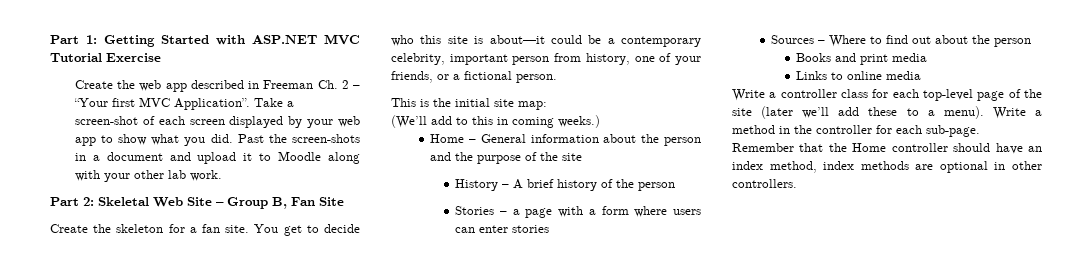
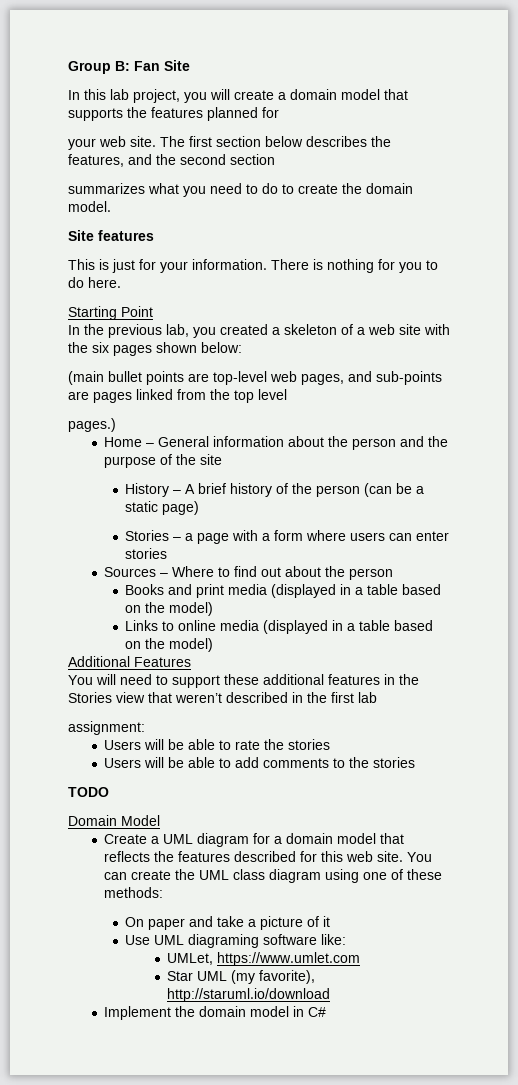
[50,34,360,47] [50,53,161,62] [74,80,361,92] [73,97,294,110] [74,116,360,128] [74,134,360,146] [74,151,360,164] [74,170,222,182] [50,197,344,209] [50,224,360,236] [391,35,701,47] [391,53,701,65] [391,71,557,83] [391,98,547,110] [391,115,600,128] Part 1: Getting Started with ASP.NET MVC Tutorial Exercise // Create the web app described in Freeman Ch. 2 – “Your first MVC Application”. Take a screen-shot of each screen displayed by your web app to show what you did. Past the screen-shots in a document and upload it to Moodle along with your other lab work. // Part 2: Skeletal Web Site – Group B, Fan Site // Create the skeleton for a fan site. You get to decide who this site is about—it could be a contemporary celebrity, important person from history, one of your friends, or a fictional person. // This is the initial site map: // (We’ll add to this in coming weeks.) -> [68,60,190,74] [68,89,408,103] [68,107,279,121] [68,136,391,150] [68,154,275,167] [68,183,413,197] [68,201,111,212] [68,230,154,241] [68,259,438,273] [68,277,121,288] [68,306,153,320] [68,324,450,338] [68,342,242,356] [68,371,442,385] [68,389,287,403] [68,418,116,432] Group B: Fan Site // In this lab project, you will create a domain model that supports the features planned for // your web site. The first section below describes the features, and the second section // summarizes what you need to do to create the domain model. // Site features // This is just for your information. There is nothing for you to do here. // Starting Point // In the previous lab, you created a skeleton of a web site with the six pages shown below: // (main bullet points are top-level web pages, and sub-points are pages linked from the top level // pages.)
(676, 186) none -> [364,483,425,497] [125,501,200,515] (can be a static page)
[796,71,922,80] [732,89,1042,101] [732,106,1042,119] [732,125,980,137] [732,143,1042,154] [732,161,1042,173] [732,179,797,188] // Links to online media // Write a controller class for each top-level page of the site (later we’ll add these to a menu). Write a method in the controller for each sub-page. Remember that the Home controller should have an index method, index methods are optional in other controllers. -> [271,584,442,598] [125,602,214,616] [125,620,434,634] [125,638,214,652] [68,656,191,667] [68,674,419,688] [68,692,377,703] [68,721,145,735] [104,739,331,750] [104,757,416,768] [68,787,109,797] [68,815,160,826] [104,833,405,847] [104,851,433,862] [104,869,443,883] [104,887,164,898] [125,916,331,930] [125,934,347,948] [167,952,361,966] [167,970,316,984] [167,988,331,1002] [104,1006,327,1020] (displayed in a table based on the model) // Links to online media (displayed in a table based on the model) // Additional Features // You will need to support these additional features in the Stories view that weren’t described in the first lab // assignment: // Users will be able to rate the stories // Users will be able to add comments to the stories // TODO // Domain Model // Create a UML diagram for a domain model that reflects the features described for this web site. You can create the UML class diagram using one of these methods: // On paper and take a picture of it // Use UML diagraming software like: // UMLet, https://www.umlet.com // Star UML (my favorite), http://staruml.io/download // Implement the domain model in C#

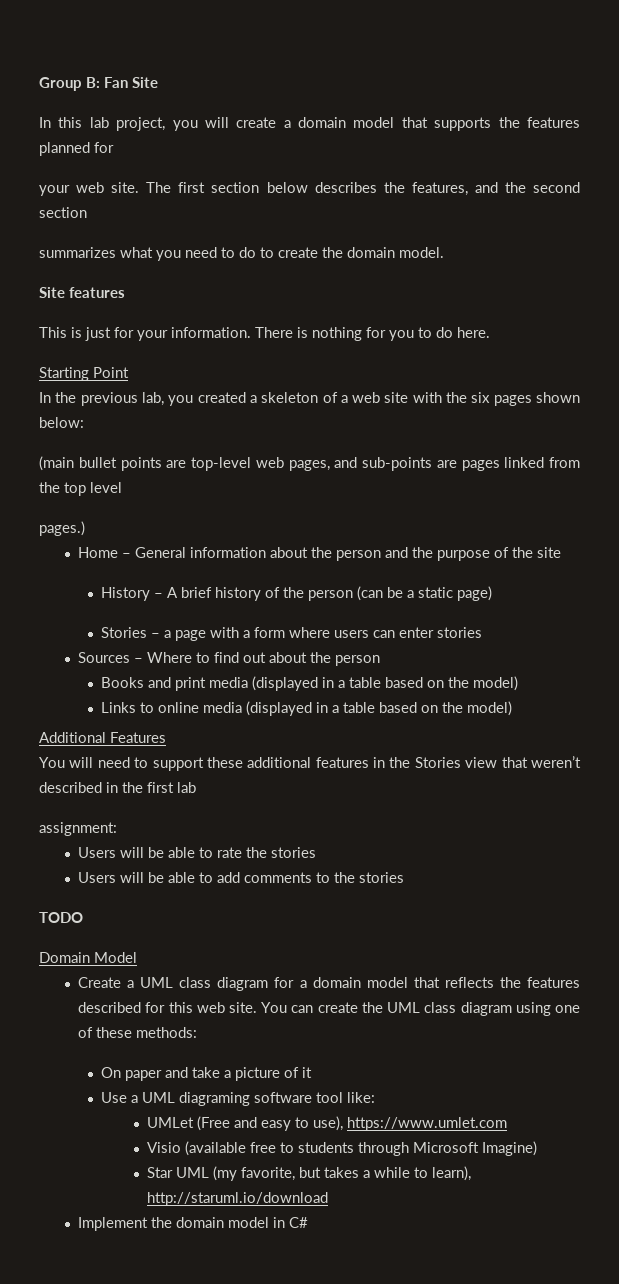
(194, 839) none -> [179,977,212,988] class
(151, 940) none -> [131,1095,139,1103] a
(318, 939) none -> [316,1092,344,1103] tool
[167,952,361,966] [167,970,316,984] UMLet, https://www.umlet.com // Star UML (my favorite), -> [147,1116,508,1131] [147,1141,538,1156] [147,1166,472,1181] UMLet (Free and easy to use), https://www.umlet.com // Visio (available free to students through Microsoft Imagine) // Star UML (my favorite, but takes a while to learn),

